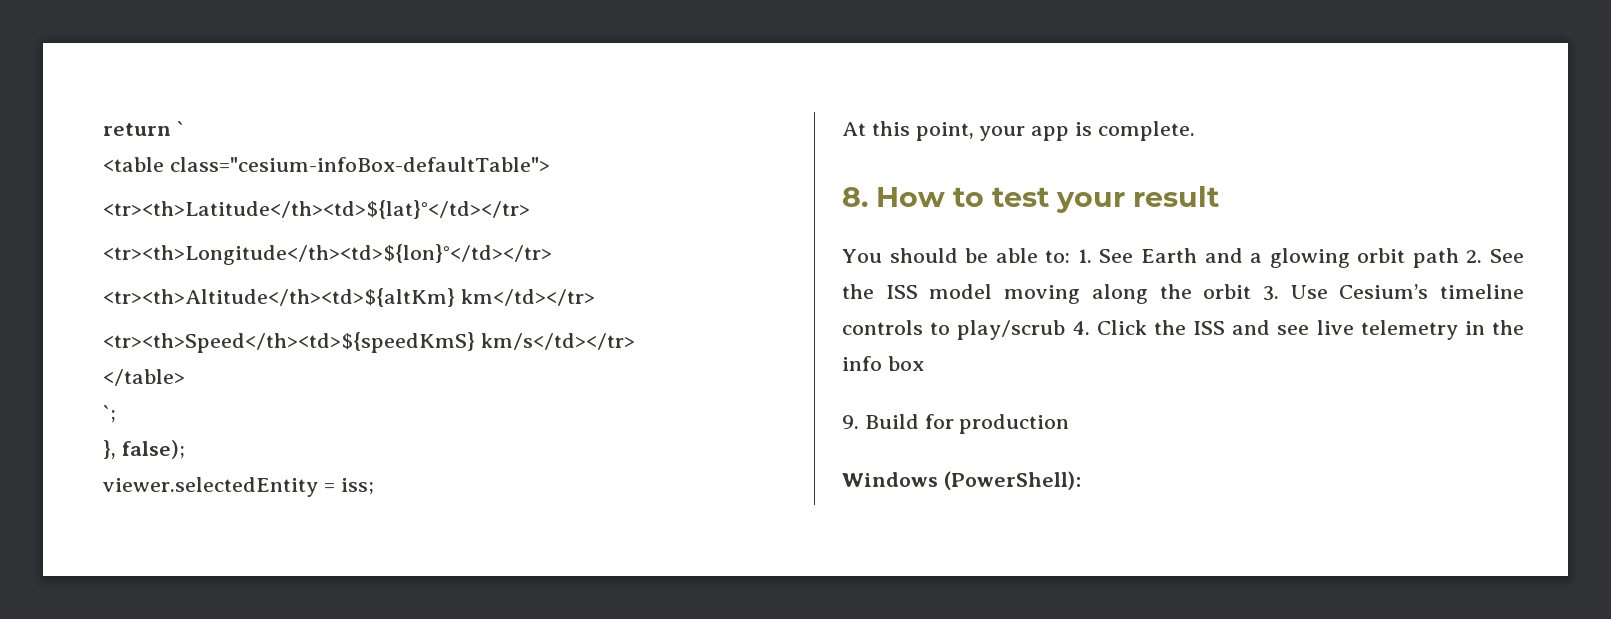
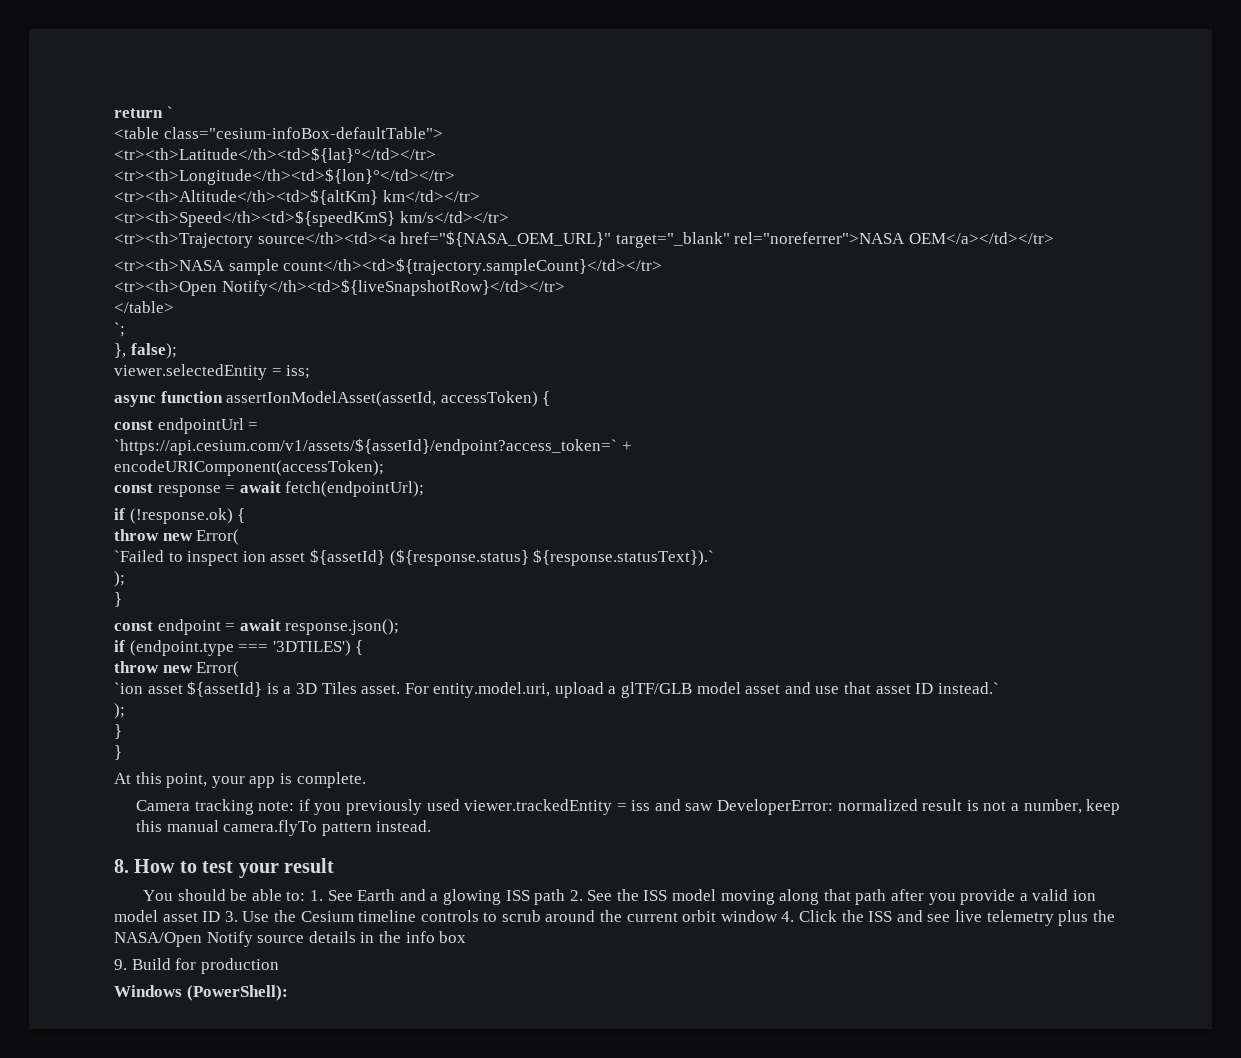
(635, 341) none -> [114,231,1054,248] [114,258,663,275] [114,279,565,296] // <tr><th>Trajectory source</th><td><a href="${NASA_OEM_URL}" target="_blank" rel="noreferrer">NASA OEM</a></td></tr> // <tr><th>NASA sample count</th><td>${trajectory.sampleCount}</td></tr> // <tr><th>Open Notify</th><td>${liveSnapshotRow}</td></tr>
(374, 486) none -> [114,391,551,407] [114,418,259,434] [114,438,632,455] [114,460,384,476] [114,481,425,497] [114,508,246,524] [114,529,240,545] [114,549,715,566] [114,571,125,587] [114,592,122,607] [114,619,400,635] [114,640,364,656] [114,661,240,677] [114,681,999,698] [114,703,125,719] [114,724,122,739] [114,745,122,760] // async function assertIonModelAsset(assetId, accessToken) { // const endpointUrl = // `https://api.cesium.com/v1/assets/${assetId}/endpoint?access_token=` + // encodeURIComponent(accessToken); // const response = await fetch(endpointUrl); // if (!response.ok) { // throw new Error( // `Failed to inspect ion asset ${assetId} (${response.status} ${response.statusText}).` // ); // } // const endpoint = await response.json(); // if (endpoint.type === '3DTILES') { // throw new Error( // `ion asset ${assetId} is a 3D Tiles asset. For entity.model.uri, upload a glTF/GLB model asset and use that asset ID instead.` // ); // } // }
(1195, 131) none -> [135,799,1121,815] [135,820,432,836] // Camera tracking note: if you previously used viewer.trackedEntity = iss and saw DeveloperError: normalized result is not a number, keep this manual camera.flyTo pattern instead.
[1357,248,1406,263] orbit -> [505,890,530,901] ISS
[1159,284,1524,301] [842,320,1066,340] the orbit 3. Use Cesium’s timeline controls to play/scrub -> [823,889,1096,905] [114,910,778,922] that path after you provide a valid ion model asset ID 3. Use the Cesium timeline controls to scrub around the current orbit window
(1458, 330) none -> [1058,910,1115,926] [114,931,356,947] plus the NASA/Open Notify source details

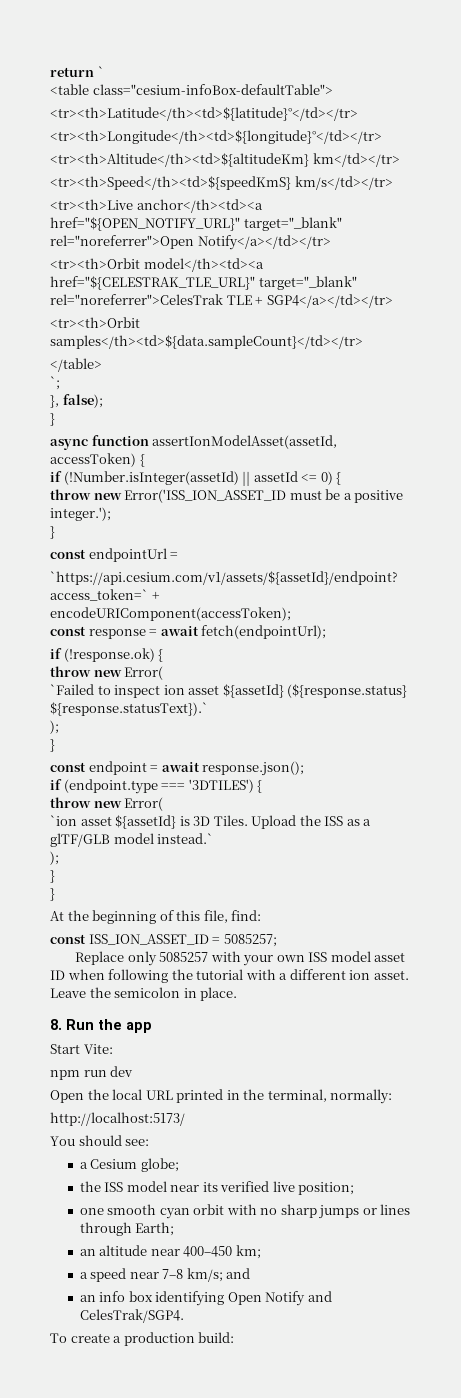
[114,147,436,163] [114,168,455,185] [114,189,378,205] <tr><th>Latitude</th><td>${lat}°</td></tr> // <tr><th>Longitude</th><td>${lon}°</td></tr> // <tr><th>Altitude</th><td>${altKm} -> [50,107,358,121] [50,130,382,144] [50,153,309,167] <tr><th>Latitude</th><td>${latitude}°</td></tr> // <tr><th>Longitude</th><td>${longitude}°</td></tr> // <tr><th>Altitude</th><td>${altitudeKm}
[114,231,1054,248] [114,258,663,275] [114,279,565,296] <tr><th>Trajectory source</th><td><a href="${NASA_OEM_URL}" target="_blank" rel="noreferrer">NASA OEM</a></td></tr> // <tr><th>NASA sample count</th><td>${trajectory.sampleCount}</td></tr> // <tr><th>Open Notify</th><td>${liveSnapshotRow}</td></tr> -> [50,199,263,213] [50,217,342,231] [50,235,331,250] [50,258,264,272] [50,276,357,290] [50,294,393,308] [50,317,140,328] [50,335,363,349] <tr><th>Live anchor</th><td><a href="${OPEN_NOTIFY_URL}" target="_blank" rel="noreferrer">Open Notify</a></td></tr> // <tr><th>Orbit model</th><td><a href="${CELESTRAK_TLE_URL}" target="_blank" rel="noreferrer">CelesTrak TLE + SGP4</a></td></tr> // <tr><th>Orbit samples</th><td>${data.sampleCount}</td></tr>
[114,364,311,380] viewer.selectedEntity = iss; -> [50,413,55,426] }
(551, 398) none -> [50,471,342,486] [50,489,404,503] [50,507,111,521] [50,526,55,539] // if (!Number.isInteger(assetId) || assetId <= 0) { // throw new Error('ISS_ION_ASSET_ID must be a positive integer.'); // }
[283,682,934,698] a 3D Tiles asset. For entity.model.uri, upload a glTF/GLB model asset and use that asset ID -> [193,815,372,829] [50,833,154,847] 3D Tiles. Upload the ISS as a glTF/GLB model
[135,772,366,788] [135,799,1121,815] [135,820,432,836] [114,858,334,878] [143,889,1096,905] [114,910,1115,926] [114,931,467,947] [114,958,197,970] this point, your app is complete. // Camera tracking note: if you previously used viewer.trackedEntity = iss and saw DeveloperError: normalized result is not a number, keep this manual camera.flyTo pattern instead. // 8. How to test your result // You should be able to: 1. See Earth and a glowing ISS path 2. See the ISS model moving along that path after you provide a valid ion model asset ID 3. Use the Cesium timeline controls to scrub around the current orbit window 4. Click the ISS and see live telemetry plus the NASA/Open Notify source details in the info box // 9. Build for -> [67,910,262,924] [50,934,277,947] [75,951,406,966] [50,969,409,983] [50,987,238,1001] [50,1019,152,1033] [50,1044,113,1054] [50,1066,134,1080] [50,1089,393,1104] [50,1112,185,1126] [50,1135,150,1146] [79,1158,179,1172] [79,1181,355,1195] [79,1204,411,1219] [79,1222,175,1236] [79,1245,261,1259] [79,1268,251,1282] [79,1291,332,1306] [79,1309,184,1323] [50,1333,122,1343] the beginning of this file, find: // const ISS_ION_ASSET_ID = 5085257; // Replace only 5085257 with your own ISS model asset ID when following the tutorial with a different ion asset. Leave the semicolon in place. // 8. Run the app // Start Vite: // npm run dev // Open the local URL printed in the terminal, normally: // http://localhost:5173/ // You should see: // a Cesium globe; // the ISS model near its verified live position; // one smooth cyan orbit with no sharp jumps or lines through Earth; // an altitude near 400–450 km; // a speed near 7–8 km/s; and // an info box identifying Open Notify and CelesTrak/SGP4. // To create a
[114,985,288,1001] // Windows (PowerShell): -> [198,1332,235,1343] build:

